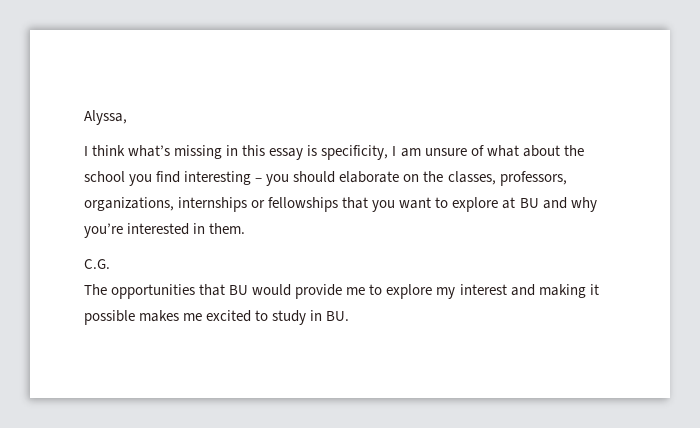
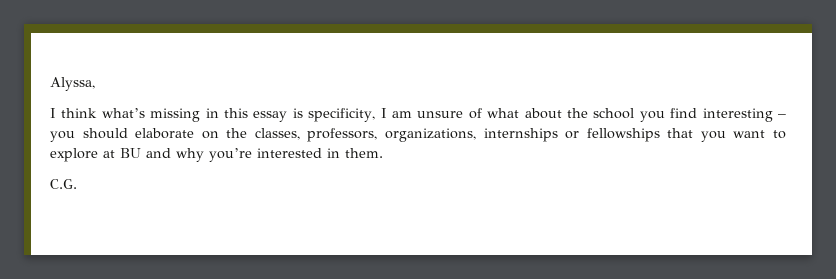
[84,284,599,299] [84,310,350,325] // The opportunities that BU would provide me to explore my interest and making it possible makes me excited to study in BU. -> (77, 184) none

